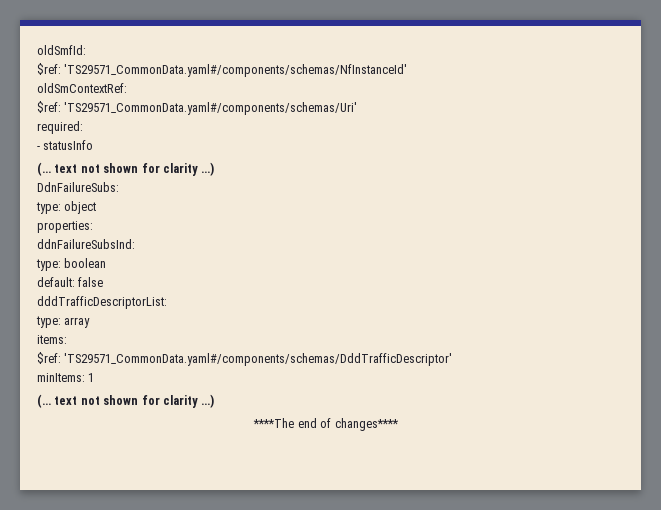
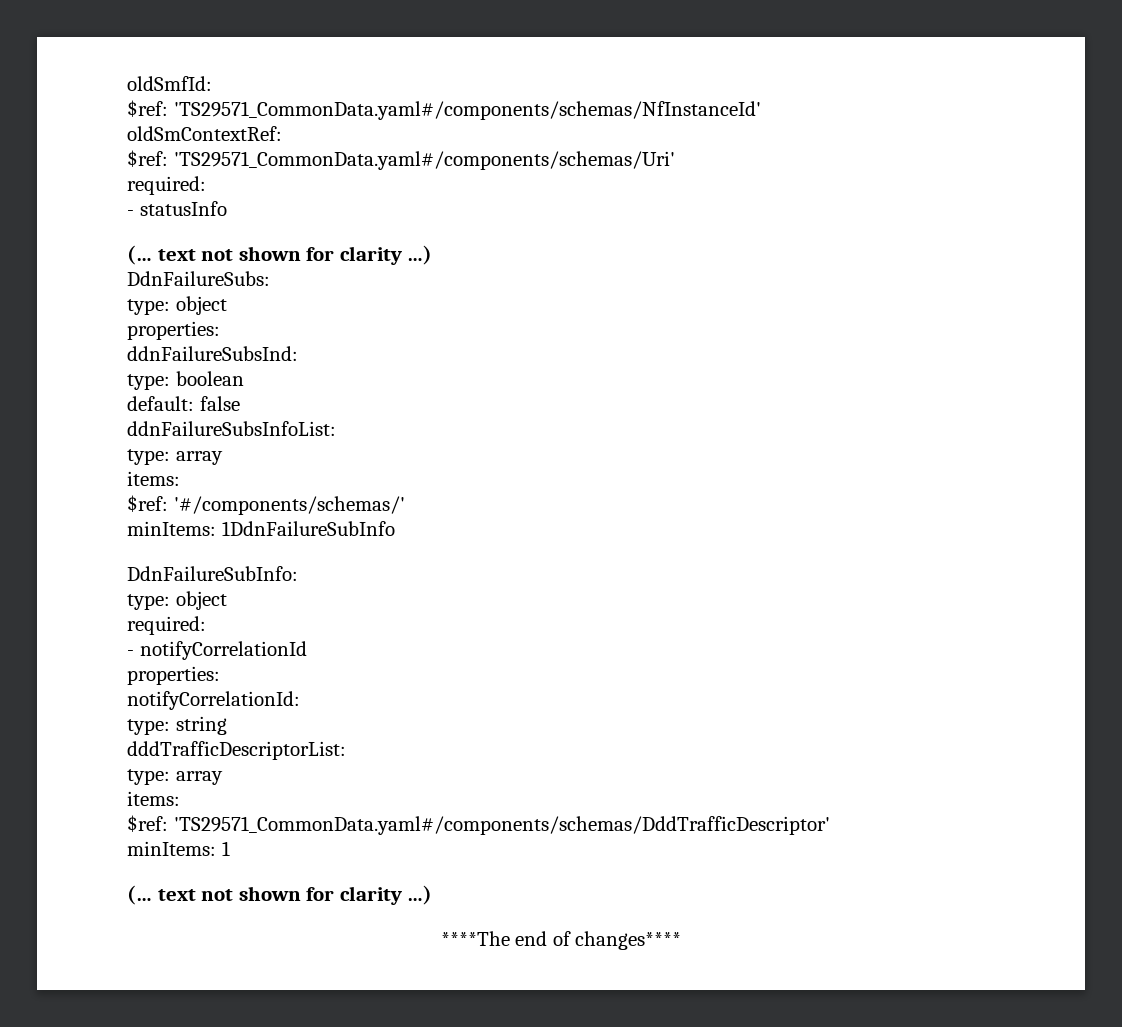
(104, 282) none -> [127,421,336,436] [127,449,223,465] [127,471,180,486] [127,495,405,515] [127,521,395,536] [127,566,298,581] [127,591,227,610] [127,616,206,635] [127,641,307,660] [127,666,220,685] [127,691,300,710] [127,716,227,735] // ddnFailureSubsInfoList: // type: array // items: // $ref: '#/components/schemas/' // minItems: 1DdnFailureSubInfo // DdnFailureSubInfo: // type: object // required: // - notifyCorrelationId // properties: // notifyCorrelationId: // type: string

